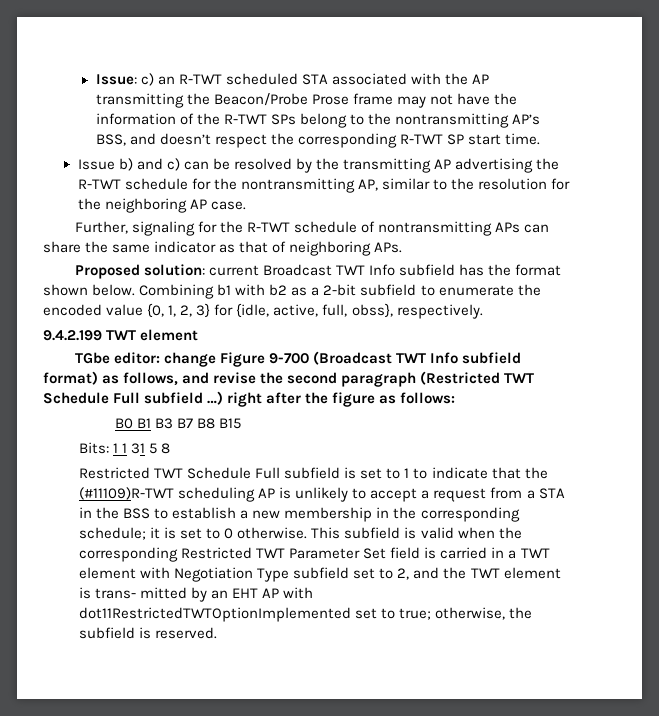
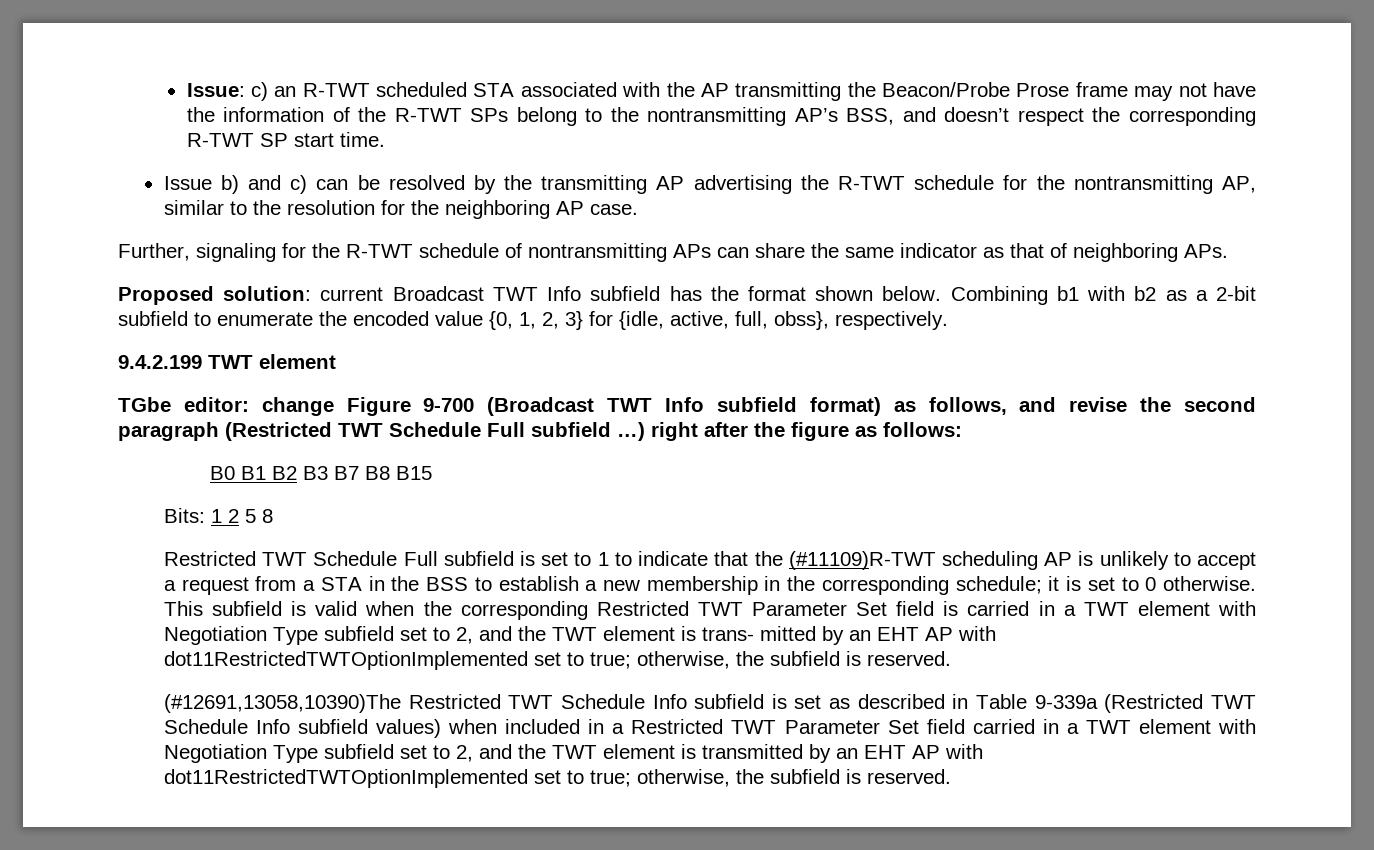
(152, 423) none -> [271,466,297,480] B2
[122,443,146,454] 1 31 -> [227,509,239,523] 2
(218, 633) none -> [163,694,1257,713] [163,719,1256,738] [163,744,983,763] [163,769,951,788] // (#12691,13058,10390)The Restricted TWT Schedule Info subfield is set as described in Table 9-339a (Restricted TWT Schedule Info subfield values) when included in a Restricted TWT Parameter Set field carried in a TWT element with Negotiation Type subfield set to 2, and the TWT element is transmitted by an EHT AP with dot11RestrictedTWTOptionImplemented set to true; otherwise, the subfield is reserved.

